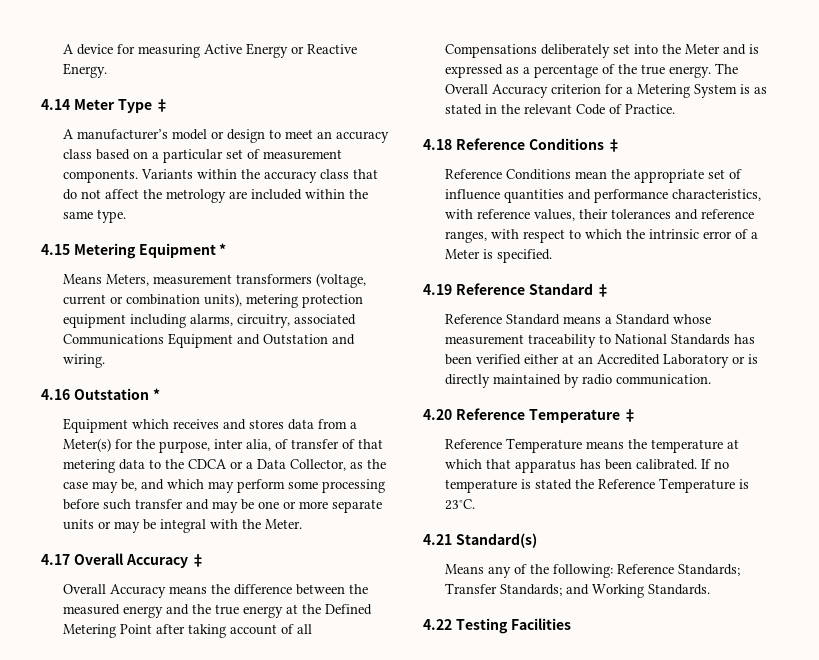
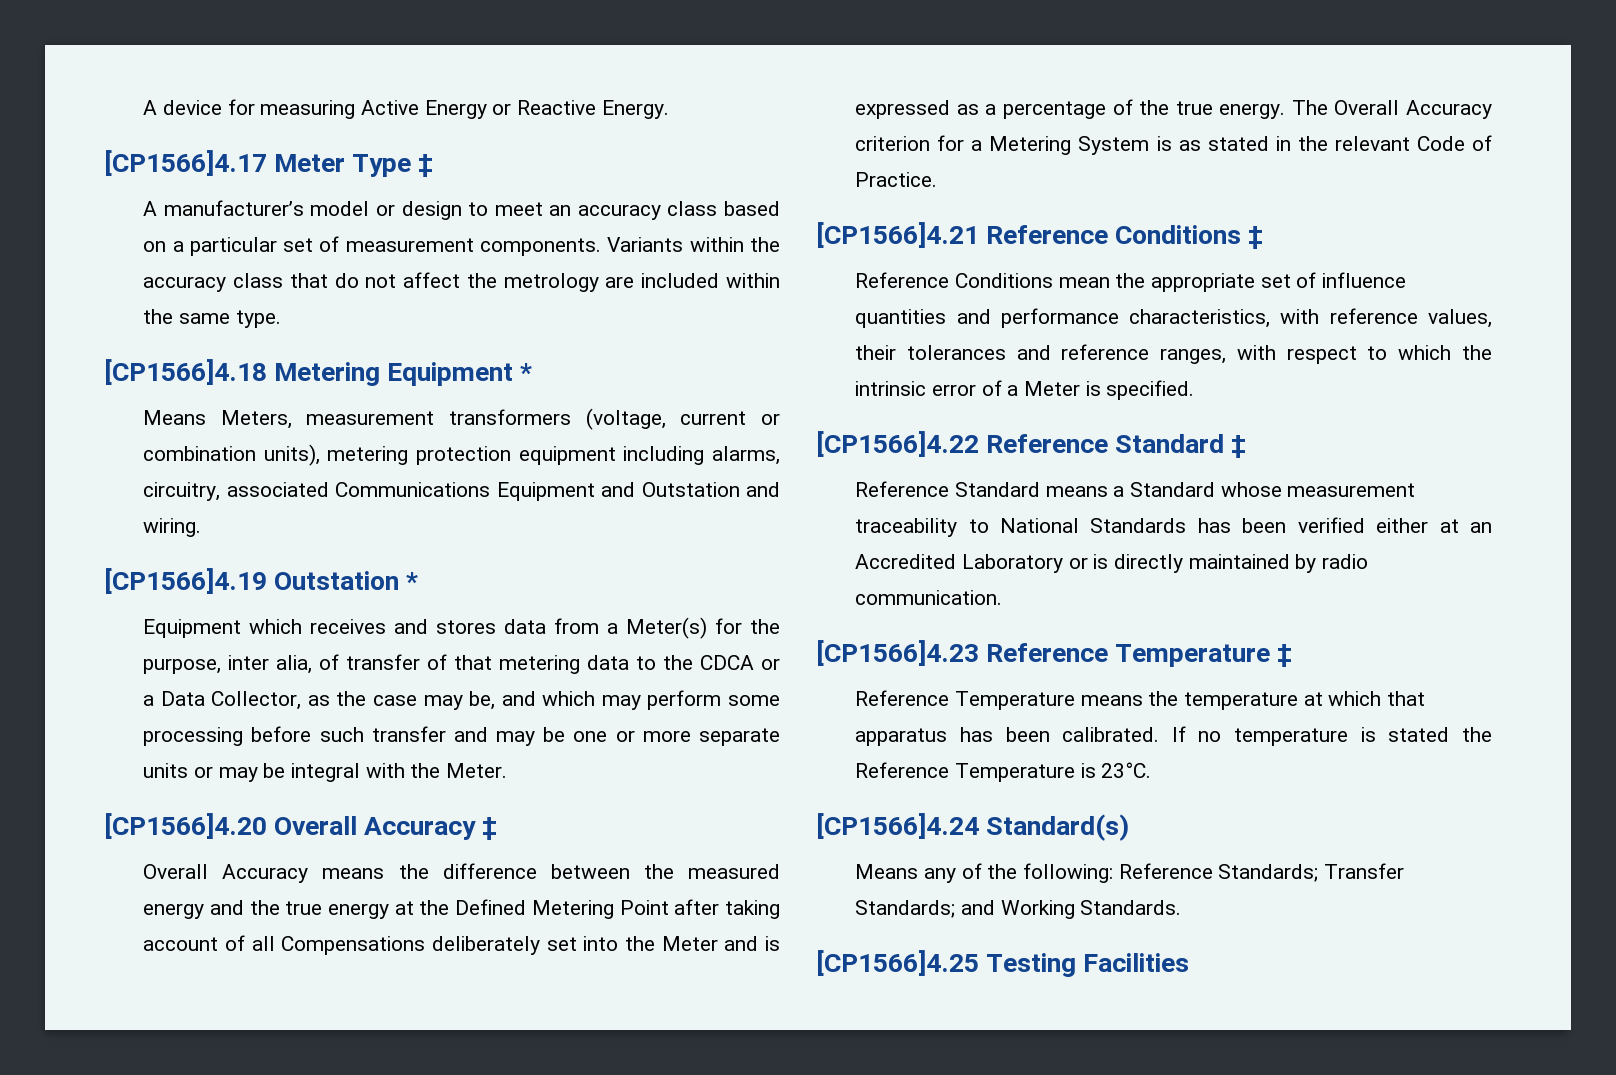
[41,99,70,110] 4.14 -> [104,150,267,176] [CP1566]4.17
[41,244,70,255] 4.15 -> [104,359,267,385] [CP1566]4.18
[41,389,70,400] 4.16 -> [104,568,267,594] [CP1566]4.19
[41,554,70,565] 4.17 -> [104,813,267,839] [CP1566]4.20
[423,139,452,150] 4.18 -> [816,222,979,248] [CP1566]4.21
[423,284,452,295] 4.19 -> [816,431,979,457] [CP1566]4.22
[423,409,452,420] 4.20 -> [816,640,979,666] [CP1566]4.23
[423,534,452,545] 4.21 -> [816,813,979,839] [CP1566]4.24
[423,619,452,630] 4.22 -> [816,950,979,976] [CP1566]4.25

